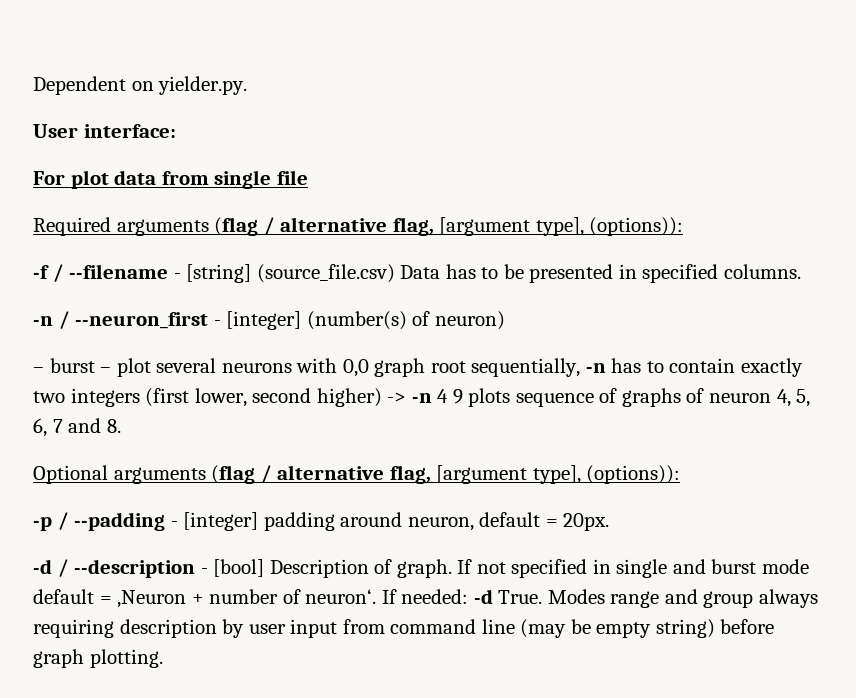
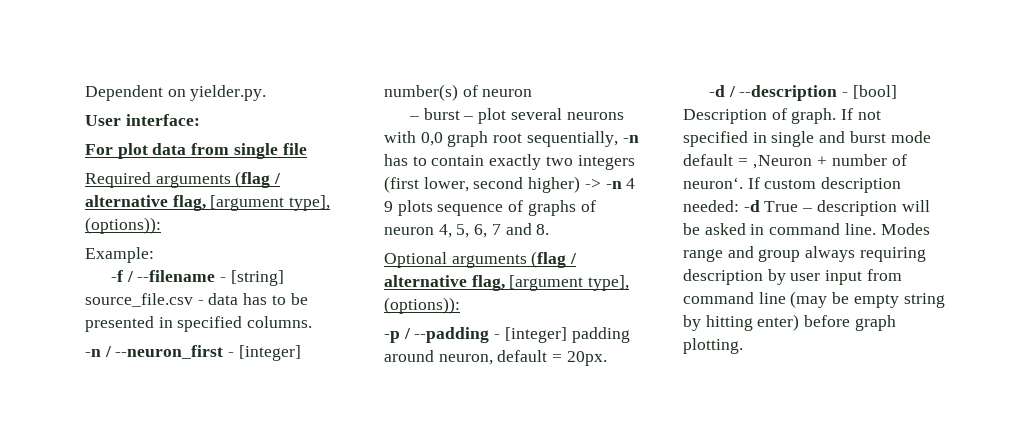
(684, 226) none -> [85,247,154,263] // Example:
[256,264,441,283] (source_file.csv) Data -> [85,293,239,307] source_file.csv - data
[306,311,505,330] (number(s) of neuron) -> [384,84,533,101] number(s) of neuron
[401,589,543,604] needed: -d True. -> [764,177,902,193] [683,200,930,216] [683,223,876,235] custom description needed: -d True – description will be asked in command line.
[655,619,715,638] string) -> [903,293,945,308] [683,314,800,331] string by hitting enter)

